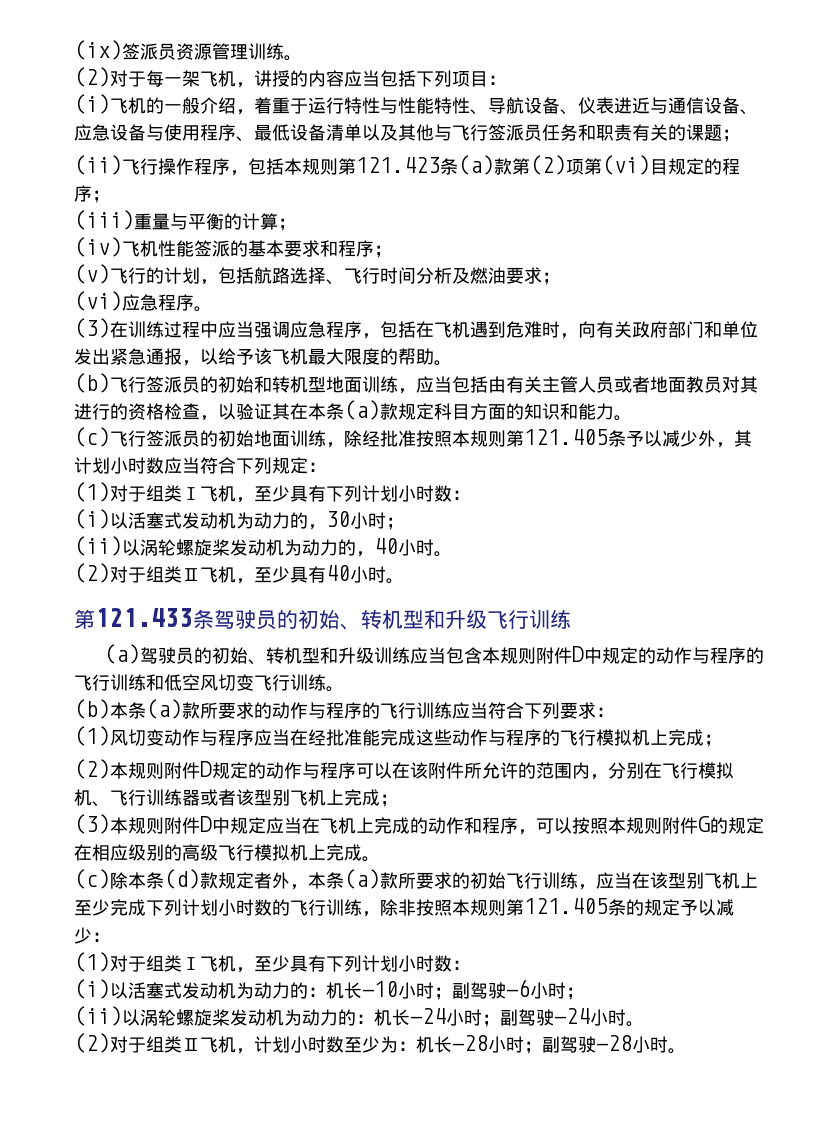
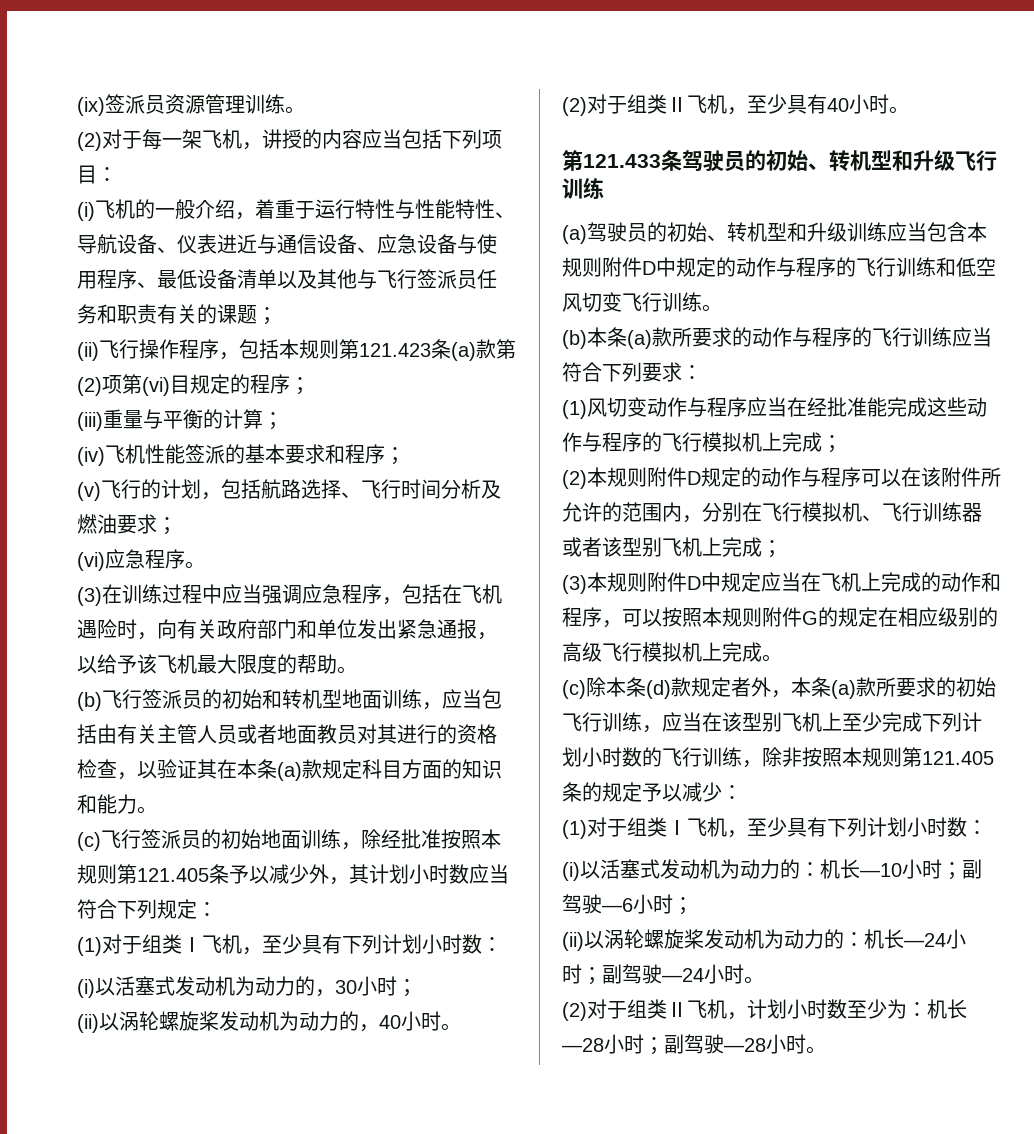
[488,321,542,338] 到危难 -> [97,619,117,639] 险

